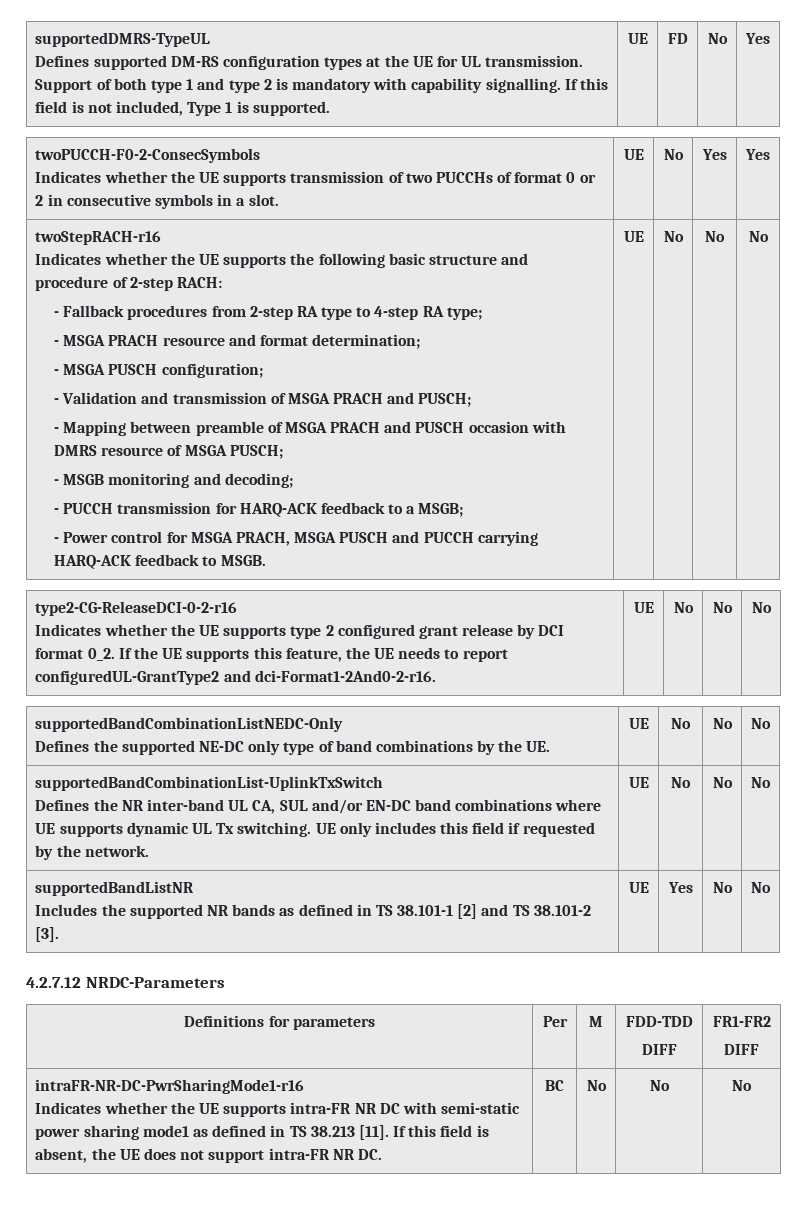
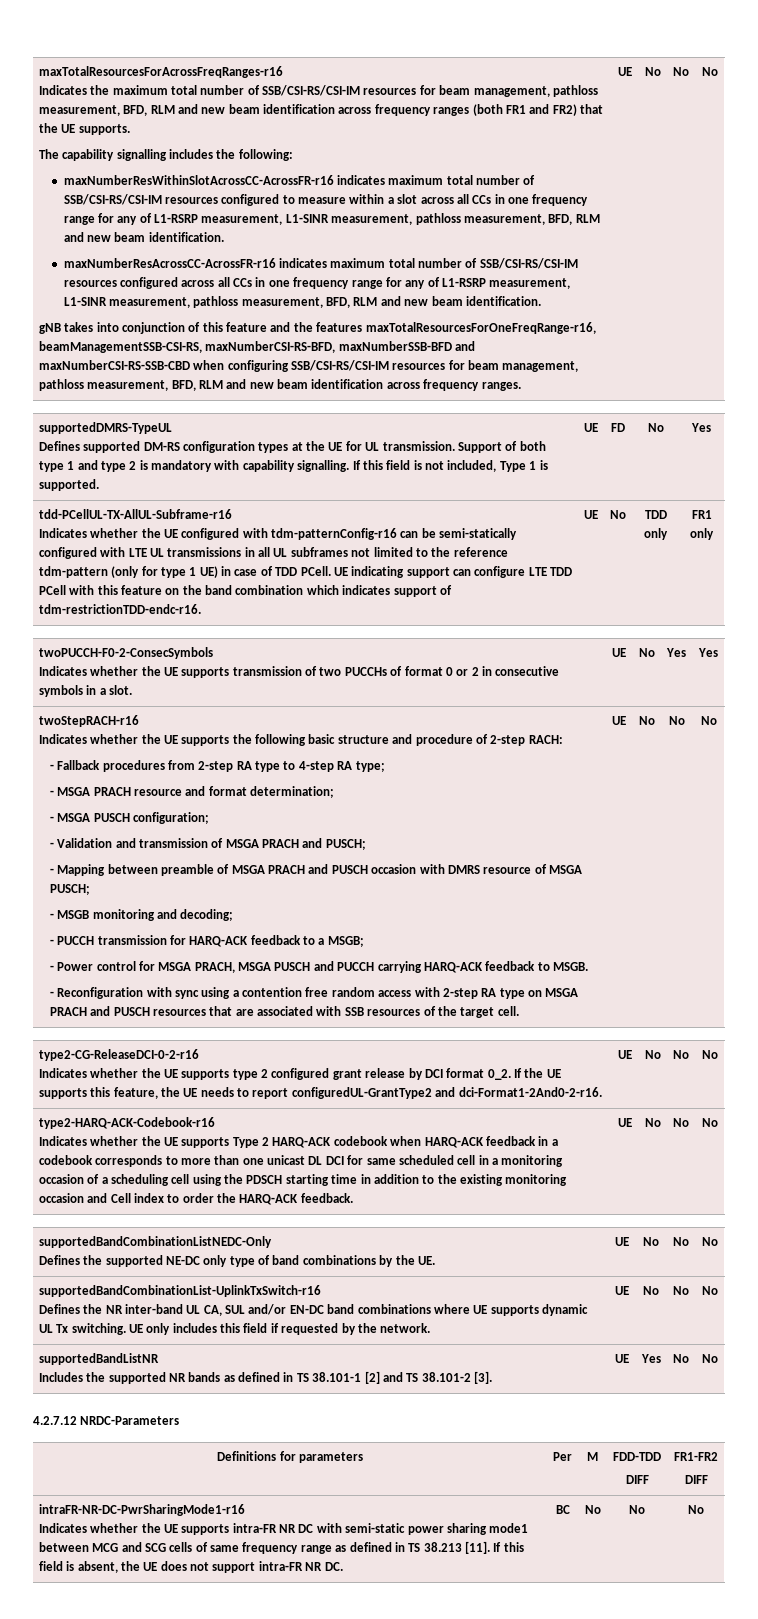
(35, 39) none -> [38,66,283,78] [38,85,598,97] [38,104,604,116] [38,123,130,135] [38,149,293,161] [63,175,536,185] [63,194,589,206] [63,213,600,225] [63,232,224,242] [63,258,578,269] [63,277,571,289] [63,296,541,308] [38,322,596,334] [38,341,475,353] [38,360,579,372] [38,379,521,391] [618,67,632,76] [644,67,661,76] [673,67,689,76] [702,67,718,76] maxTotalResourcesForAcrossFreqRanges-r16 // Indicates the maximum total number of SSB/CSI-RS/CSI-IM resources for beam management, pathloss measurement, BFD, RLM and new beam identification across frequency ranges (both FR1 and FR2) that the UE supports. // The capability signalling includes the following: // maxNumberResWithinSlotAcrossCC-AcrossFR-r16 indicates maximum total number of SSB/CSI-RS/CSI-IM resources configured to measure within a slot across all CCs in one frequency range for any of L1-RSRP measurement, L1-SINR measurement, pathloss measurement, BFD, RLM and new beam identification. // maxNumberResAcrossCC-AcrossFR-r16 indicates maximum total number of SSB/CSI-RS/CSI-IM resources configured across all CCs in one frequency range for any of L1-RSRP measurement, L1-SINR measurement, pathloss measurement, BFD, RLM and new beam identification. // gNB takes into conjunction of this feature and the features maxTotalResourcesForOneFreqRange-r16, beamManagementSSB-CSI-RS, maxNumberCSI-RS-BFD, maxNumberSSB-BFD and maxNumberCSI-RS-SSB-CBD when configuring SSB/CSI-RS/CSI-IM resources for beam management, pathloss measurement, BFD, RLM and new beam identification across frequency ranges. | UE | No | No | No //
(770, 38) none -> [38,509,232,519] [38,528,518,540] [38,547,508,559] [38,566,573,578] [38,585,452,597] [38,604,201,614] [583,510,598,519] [610,510,626,519] [644,510,667,519] [644,528,668,540] [691,510,712,519] [690,528,714,540] // tdd-PCellUL-TX-AllUL-Subframe-r16 // Indicates whether the UE configured with tdm-patternConfig-r16 can be semi-statically configured with LTE UL transmissions in all UL subframes not limited to the reference tdm-pattern (only for type 1 UE) in case of TDD PCell. UE indicating support can configure LTE TDD PCell with this feature on the band combination which indicates support of tdm-restrictionTDD-endc-r16. | UE | No | TDD only | FR1 only
(266, 560) none -> [49,987,579,999] [49,1006,519,1018] // - Reconfiguration with sync using a contention free random access with 2-step RA type on MSGA PRACH and PUSCH resources that are associated with SSB resources of the target cell.
(772, 607) none -> [38,1117,215,1129] [38,1136,558,1148] [38,1155,564,1167] [38,1174,568,1186] [38,1193,353,1205] [618,1118,632,1127] [644,1118,661,1127] [673,1118,689,1127] [702,1118,718,1127] // type2-HARQ-ACK-Codebook-r16 // Indicates whether the UE supports Type 2 HARQ-ACK codebook when HARQ-ACK feedback in a codebook corresponds to more than one unicast DL DCI for same scheduled cell in a monitoring occasion of a scheduling cell using the PDSCH starting time in addition to the existing monitoring occasion and Cell index to order the HARQ-ACK feedback. | UE | No | No | No
[35,776,384,791] supportedBandCombinationList-UplinkTxSwitch -> [38,1285,321,1297] supportedBandCombinationList-UplinkTxSwitch-r16
(189, 1131) none -> [38,1542,332,1554] between MCG and SCG cells of same frequency range

